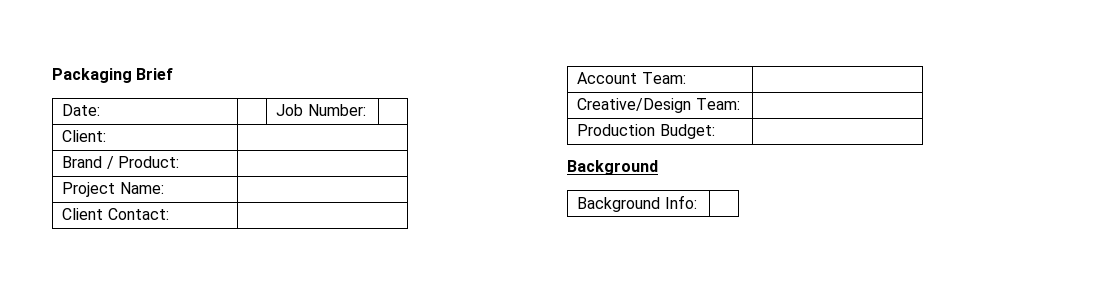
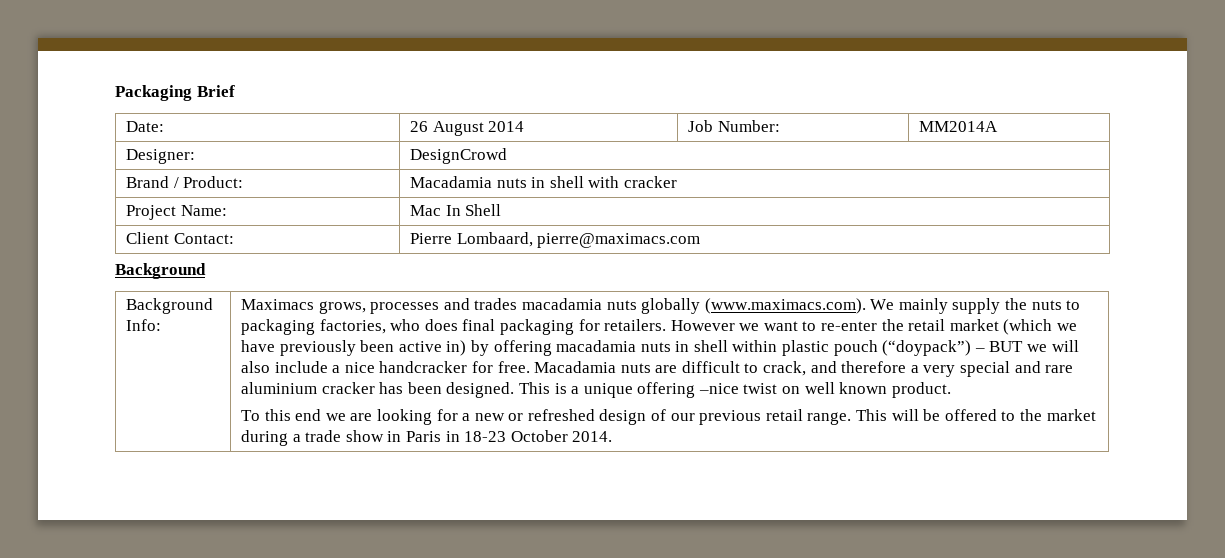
(101, 110) none -> [409,121,525,136] 26 August 2014
[62,130,107,142] // Client: | -> [918,121,998,132] [125,149,195,164] [409,148,507,164] MM2014A // Designer: | DesignCrowd
(180, 162) none -> [409,176,677,188] Macadamia nuts in shell with cracker
(164, 188) none -> [409,204,502,216] Mac In Shell
[577,72,686,84] [577,98,740,113] [577,124,715,139] [567,160,658,175] [577,195,697,212] // Account Team: | // Creative/Design Team: | // Production Budget: | // Background // Background Info: | -> [409,232,701,248] [115,263,206,279] [125,298,213,314] [125,319,161,331] [240,298,1081,314] [240,319,1078,335] [240,340,1079,356] [240,361,1074,377] [240,382,951,398] [240,409,1096,425] [240,430,613,446] Pierre Lombaard, pierre@maximacs.com // Background // Background Info: | Maximacs grows, processes and trades macadamia nuts globally (www.maximacs.com). We mainly supply the nuts to packaging factories, who does final packaging for retailers. However we want to re-enter the retail market (which we have previously been active in) by offering macadamia nuts in shell within plastic pouch (“doypack”) – BUT we will also include a nice handcracker for free. Macadamia nuts are difficult to crack, and therefore a very special and rare aluminium cracker has been designed. This is a unique offering –nice twist on well known product. // To this end we are looking for a new or refreshed design of our previous retail range. This will be offered to the market during a trade show in Paris in 18-23 October 2014.

